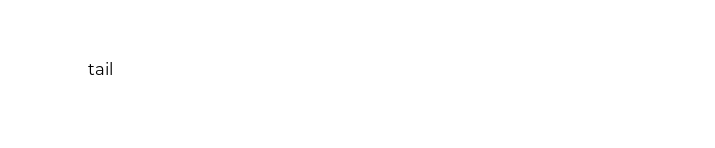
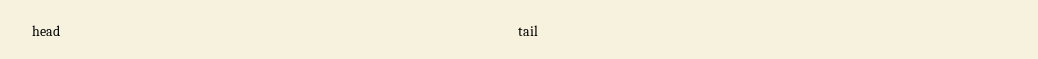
(88, 68) none -> [32,25,60,36] head //

